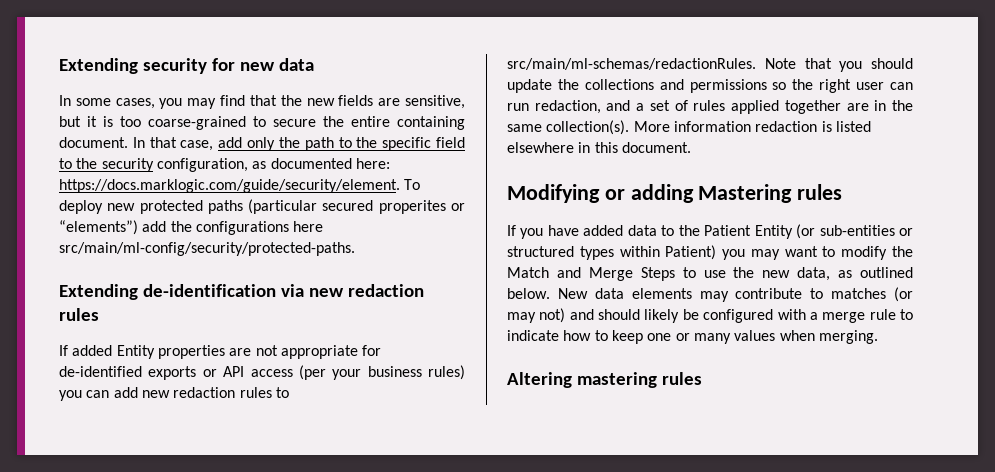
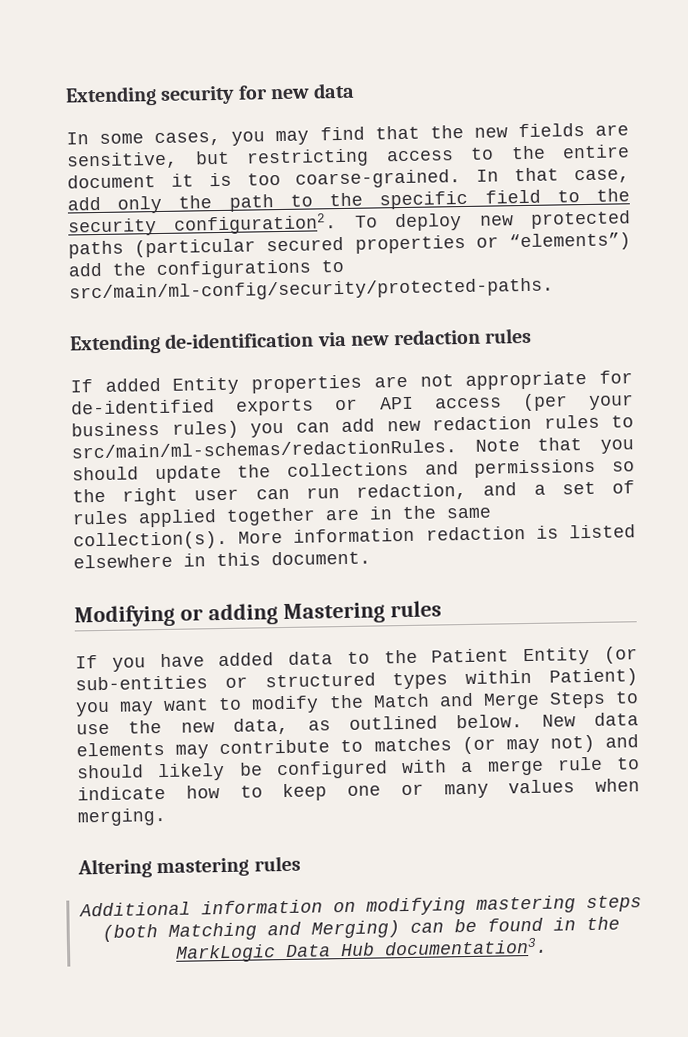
[87,116,465,130] [59,137,128,148] it is too coarse-grained to secure the entire containing document. -> [246,144,630,168] [67,169,462,189] restricting access to the entire document it is too coarse-grained.
[156,158,390,172] [59,179,400,193] configuration, as documented here: https://docs.marklogic.com/guide/security/element. -> [174,213,338,235] configuration2.
[378,200,446,214] properites -> [354,234,466,254] properties
[293,221,324,232] here -> [321,259,344,273] to
(702, 378) none -> [78,895,642,917] [101,916,620,943] [174,937,548,963] // Additional information on modifying mastering steps (both Matching and Merging) can be found in the MarkLogic Data Hub documentation3.

